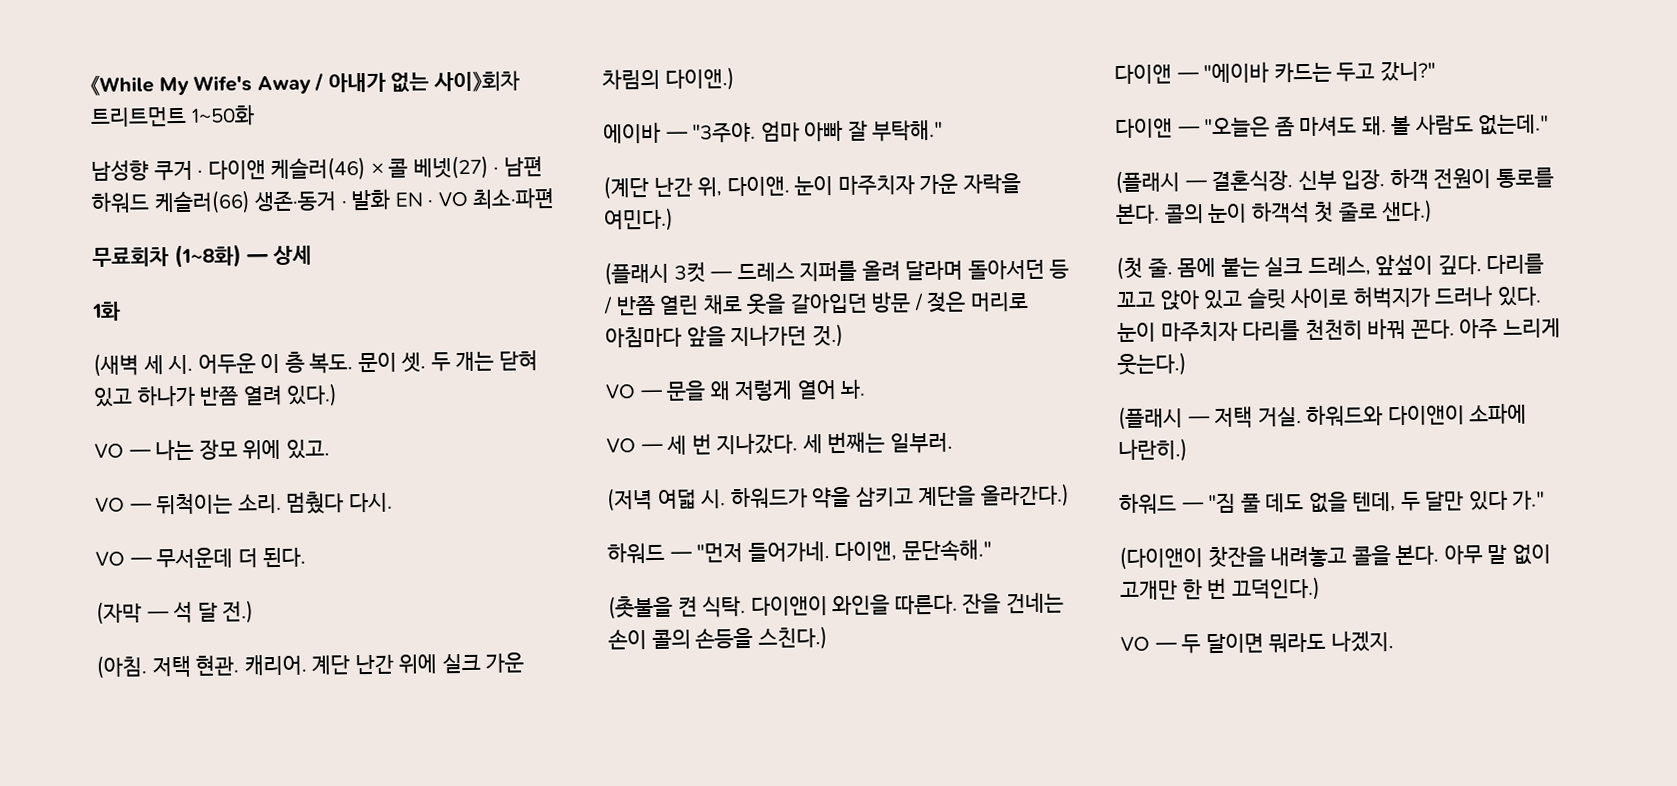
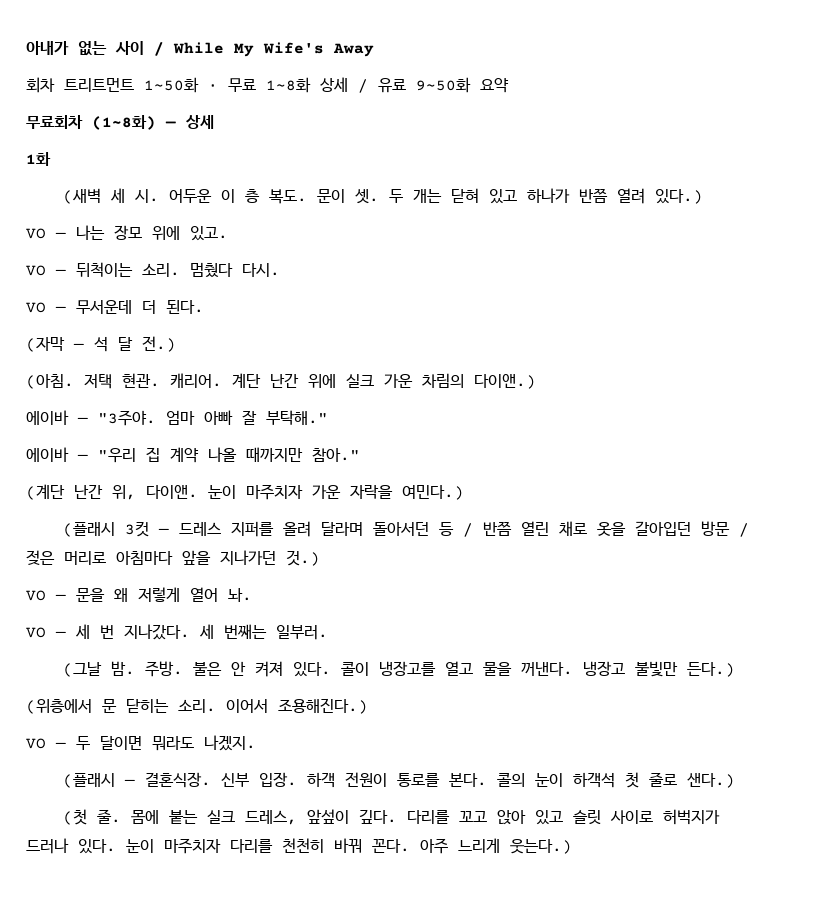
[90,75,100,96] 《 -> [26,41,164,56] 아내가 없는 사이 /
[314,71,482,93] / 아내가 없는 사이》 -> (374, 50) //
[91,155,543,182] [91,188,556,215] // 남성향 쿠거 · 다이앤 케슬러(46) × 콜 베넷(27) · 남편 하워드 케슬러(66) 생존·동거 · 발화 EN · VO 최소·파편 -> [208,77,509,93] · 무료 1~8화 상세 / 유료 9~50화 요약
(944, 130) none -> [26,447,360,463] // 에이바 — "우리 집 계약 나올 때까지만 참아."
[607,483,1070,512] [607,539,992,564] [608,592,1064,620] [608,626,828,650] [1114,60,1436,85] [1115,114,1550,139] (저녁 여덟 시. 하워드가 약을 삼키고 계단을 올라간다.) // 하워드 — "먼저 들어가네. 다이앤, 문단속해." // (촛불을 켠 식탁. 다이앤이 와인을 따른다. 잔을 건네는 손이 콜의 손등을 스친다.) // 다이앤 — "에이바 카드는 두고 갔니?" // 다이앤 — "오늘은 좀 마셔도 돼. 볼 사람도 없는데." -> [63,661,736,677] [26,698,368,714] [26,735,256,751] (그날 밤. 주방. 불은 안 켜져 있다. 콜이 냉장고를 열고 물을 꺼낸다. 냉장고 불빛만 든다.) // (위층에서 문 닫히는 소리. 이어서 조용해진다.) // VO — 두 달이면 뭐라도 나겠지.
[1118,403,1528,431] [1118,438,1188,463] [1119,490,1546,515] [1119,544,1551,571] [1120,576,1321,601] [1120,630,1394,654] // (플래시 — 저택 거실. 하워드와 다이앤이 소파에 나란히.) // 하워드 — "짐 풀 데도 없을 텐데, 두 달만 있다 가." // (다이앤이 찻잔을 내려놓고 콜을 본다. 아무 말 없이 고개만 한 번 끄덕인다.) // VO — 두 달이면 뭐라도 나겠지. -> (572, 846) none

